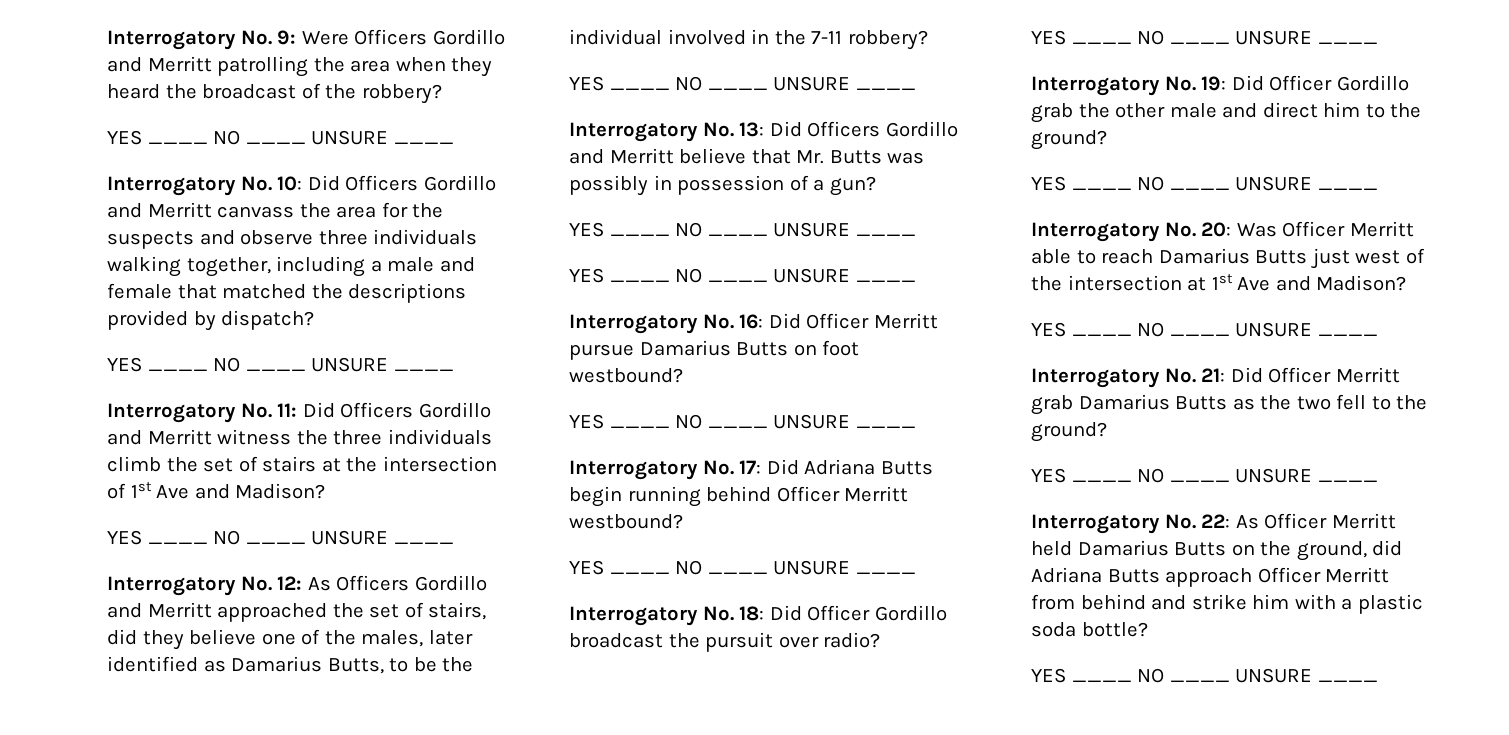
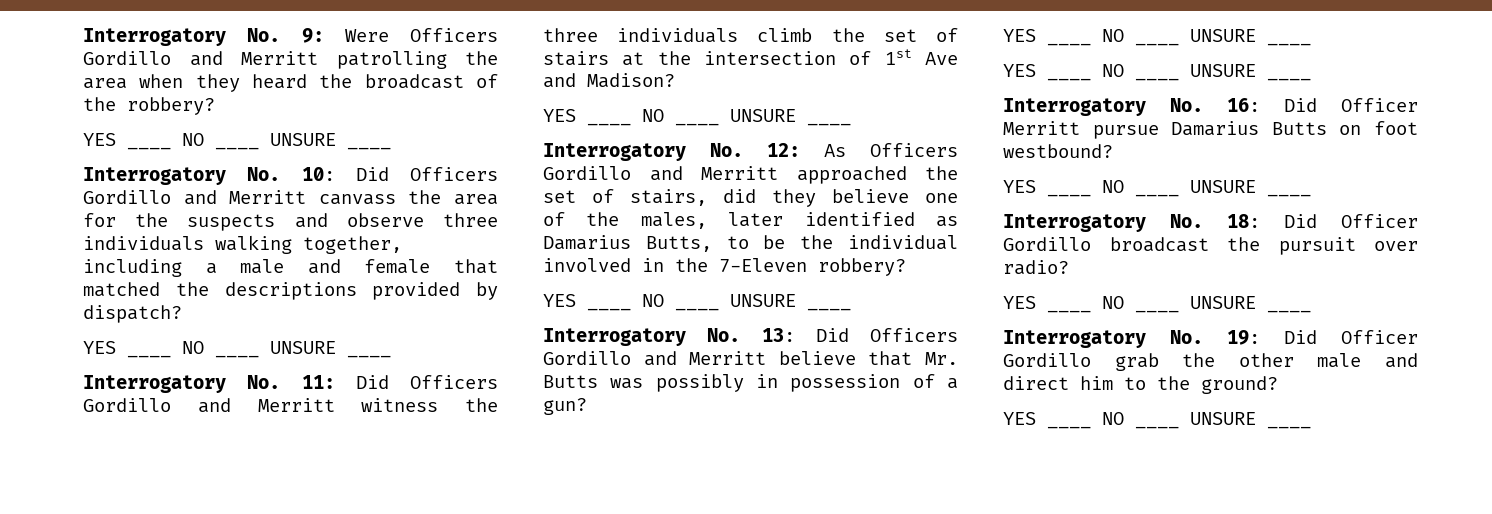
[811,31,843,44] 7-11 -> [719,258,807,272] 7-Eleven
[569,459,933,480] [569,486,909,507] [569,514,683,529] [569,560,916,575] // Interrogatory No. 17: Did Adriana Butts begin running behind Officer Merritt westbound? // YES ____ NO ____ UNSURE ____ -> (1311, 195) none
[1031,221,1414,242] [1031,248,1425,269] [1031,274,1407,291] [1031,322,1378,337] [1031,367,1400,388] [1031,394,1428,415] [1031,422,1107,442] [1031,468,1378,483] [1031,513,1396,534] [1031,540,1403,561] [1031,567,1390,587] [1031,594,1423,614] [1031,622,1148,637] [1031,668,1378,683] // Interrogatory No. 20: Was Officer Merritt able to reach Damarius Butts just west of the intersection at 1st Ave and Madison? // YES ____ NO ____ UNSURE ____ // Interrogatory No. 21: Did Officer Merritt grab Damarius Butts as the two fell to the ground? // YES ____ NO ____ UNSURE ____ // Interrogatory No. 22: As Officer Merritt held Damarius Butts on the ground, did Adriana Butts approach Officer Merritt from behind and strike him with a plastic soda bottle? // YES ____ NO ____ UNSURE ____ -> (1311, 427) none

